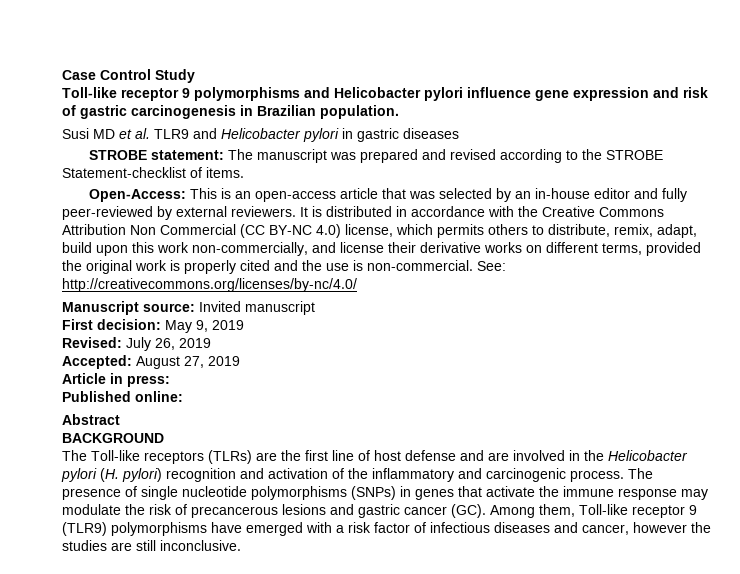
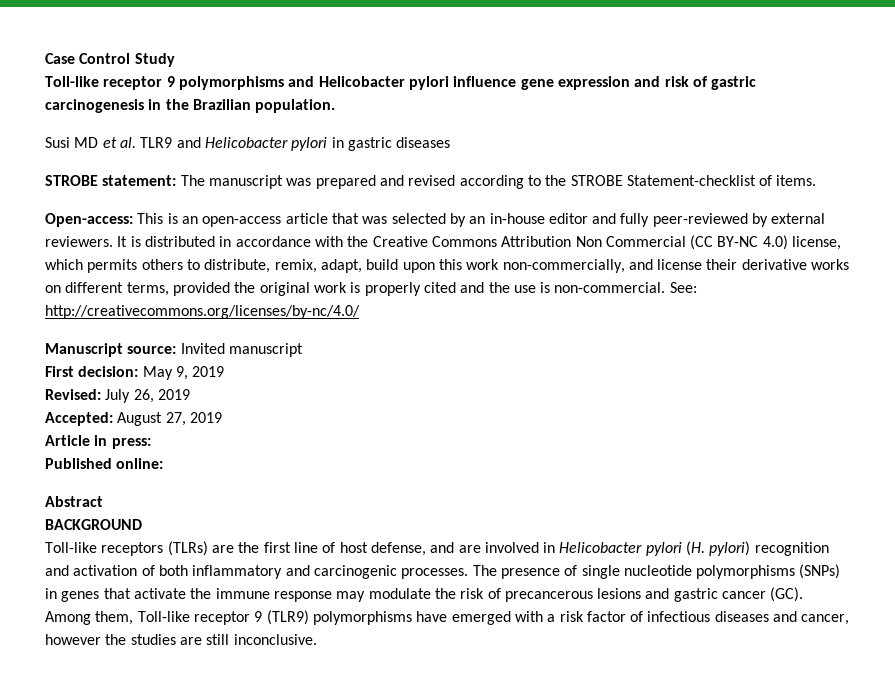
(253, 110) none -> [165,99,189,110] the
[88,189,186,202] Open-Access: -> [45,213,133,227] Open-access:
[62,450,87,461] The -> (142, 524) none
[405,450,456,461] defense -> [370,542,426,556] defense,
[584,450,604,461] the -> (556, 547) none
[348,468,368,479] the -> [158,565,188,576] both
[570,470,624,482] process. -> [401,568,469,579] processes.

